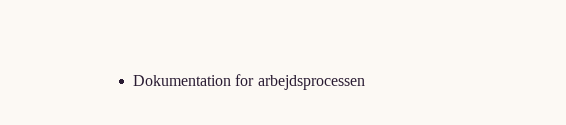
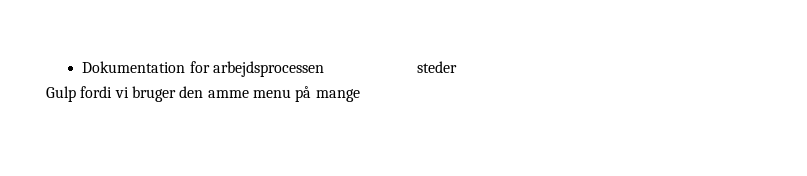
(365, 82) none -> [46,86,360,102] [417,61,457,73] // Gulp fordi vi bruger den amme menu på mange steder

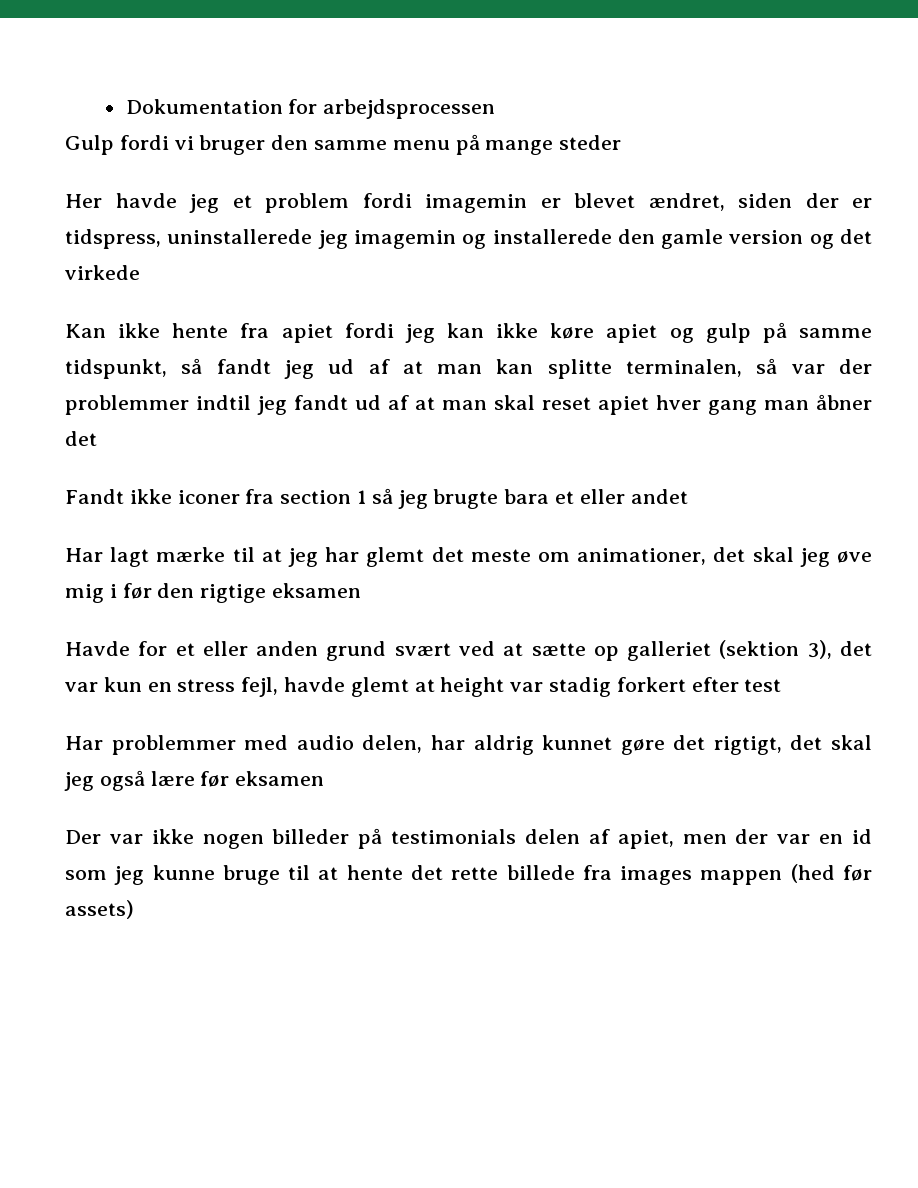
[207,90,249,98] amme -> [314,140,388,150] samme
(457, 67) none -> [65,193,872,213] [65,229,872,249] [65,265,140,280] [65,322,872,343] [65,358,872,379] [65,394,872,415] [65,431,97,446] [65,488,688,509] [65,547,873,567] [65,583,362,603] [65,640,873,661] [65,677,782,697] [65,735,873,755] [64,770,325,791] [65,828,873,849] [65,864,873,885] [65,900,134,919] // Her havde jeg et problem fordi imagemin er blevet ændret, siden der er tidspress, uninstallerede jeg imagemin og installerede den gamle version og det virkede // Kan ikke hente fra apiet fordi jeg kan ikke køre apiet og gulp på samme tidspunkt, så fandt jeg ud af at man kan splitte terminalen, så var der problemmer indtil jeg fandt ud af at man skal reset apiet hver gang man åbner det // Fandt ikke iconer fra section 1 så jeg brugte bara et eller andet // Har lagt mærke til at jeg har glemt det meste om animationer, det skal jeg øve mig i før den rigtige eksamen // Havde for et eller anden grund svært ved at sætte op galleriet (sektion 3), det var kun en stress fejl, havde glemt at height var stadig forkert efter test // Har problemmer med audio delen, har aldrig kunnet gøre det rigtigt, det skal jeg også lære før eksamen // Der var ikke nogen billeder på testimonials delen af apiet, men der var en id som jeg kunne bruge til at hente det rette billede fra images mappen (hed før assets)

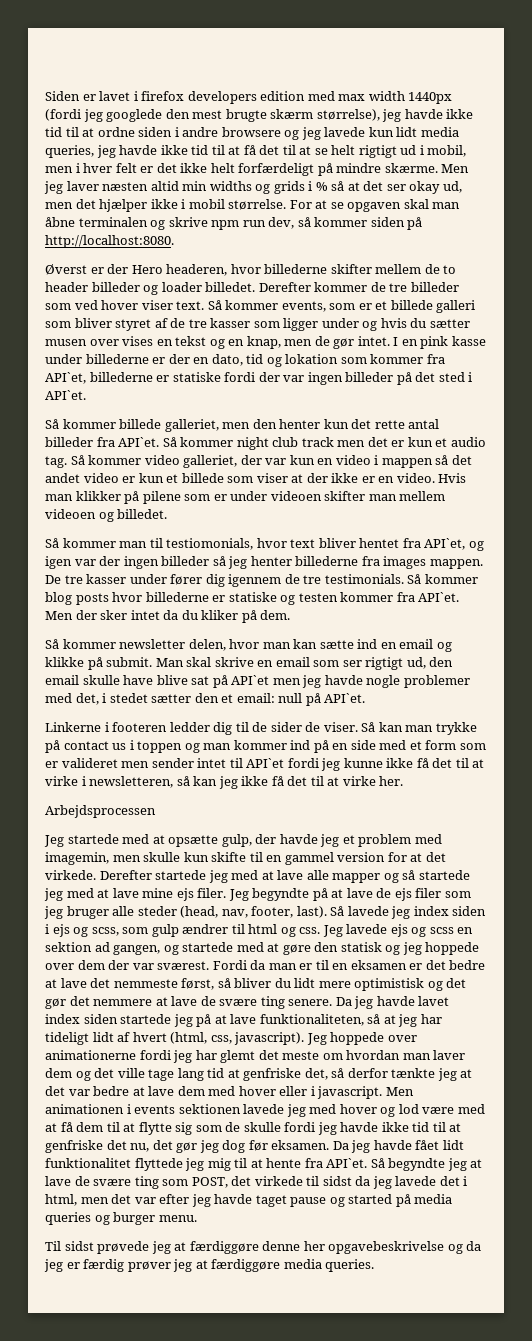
[125,99,496,119] [65,134,622,155] [65,193,872,213] [65,229,872,249] [65,265,140,280] [65,322,872,343] [65,358,872,379] [65,394,872,415] [65,431,97,446] [65,488,688,509] [65,547,282,567] Dokumentation for arbejdsprocessen // Gulp fordi vi bruger den samme menu på mange steder // Her havde jeg et problem fordi imagemin er blevet ændret, siden der er tidspress, uninstallerede jeg imagemin og installerede den gamle version og det virkede // Kan ikke hente fra apiet fordi jeg kan ikke køre apiet og gulp på samme tidspunkt, så fandt jeg ud af at man kan splitte terminalen, så var der problemmer indtil jeg fandt ud af at man skal reset apiet hver gang man åbner det // Fandt ikke iconer fra section 1 så jeg brugte bara et eller andet // Har lagt mærke til at -> [45,91,453,104] [45,109,474,122] [45,127,459,140] [45,145,467,158] [45,163,470,176] [44,181,462,194] [45,199,461,212] [45,217,423,230] [45,235,174,248] [45,264,457,276] [45,282,459,295] [45,300,476,313] [45,318,470,331] [45,336,486,349] [45,354,445,367] [45,372,473,385] [45,390,86,400] [45,419,440,432] [45,437,486,450] [45,455,472,468] [45,473,467,483] [45,491,446,504] [45,509,168,522] [45,538,484,551] [45,556,483,569] [45,574,478,587] [45,592,460,605] [45,610,291,623] [45,639,452,652] [45,657,454,670] [45,675,470,688] [45,693,366,706] [45,722,477,735] [45,740,486,753] [45,758,485,771] [45,776,404,789] [45,805,156,818] [44,834,442,847] [45,852,446,865] [45,870,470,883] [44,888,471,901] [44,906,487,919] [45,924,474,937] [45,942,480,955] [45,960,486,970] [45,978,467,991] [45,996,450,1009] [45,1014,442,1027] [45,1032,417,1045] [45,1050,171,1060] Siden er lavet i firefox developers edition med max width 1440px (fordi jeg googlede den mest brugte skærm størrelse), jeg havde ikke tid til at ordne siden i andre browsere og jeg lavede kun lidt media queries, jeg havde ikke tid til at få det til at se helt rigtigt ud i mobil, men i hver felt er det ikke helt forfærdeligt på mindre skærme. Men jeg laver næsten altid min widths og grids i % så at det ser okay ud, men det hjælper ikke i mobil størrelse. For at se opgaven skal man åbne terminalen og skrive npm run dev, så kommer siden på http://localhost:8080. // Øverst er der Hero headeren, hvor billederne skifter mellem de to header billeder og loader billedet. Derefter kommer de tre billeder som ved hover viser text. Så kommer events, som er et billede galleri som bliver styret af de tre kasser som ligger under og hvis du sætter musen over vises en tekst og en knap, men de gør intet. I en pink kasse under billederne er der en dato, tid og lokation som kommer fra API`et, billederne er statiske fordi der var ingen billeder på det sted i API`et. // Så kommer billede galleriet, men den henter kun det rette antal billeder fra API`et. Så kommer night club track men det er kun et audio tag. Så kommer video galleriet, der var kun en video i mappen så det andet video er kun et billede som viser at der ikke er en video. Hvis man klikker på pilene som er under videoen skifter man mellem videoen og billedet. // Så kommer man til testiomonials, hvor text bliver hentet fra API`et, og igen var der ingen billeder så jeg henter billederne fra images mappen. De tre kasser under fører dig igennem de tre testimonials. Så kommer blog posts hvor billederne er statiske og testen kommer fra API`et. Men der sker intet da du kliker på dem. // Så kommer newsletter delen, hvor man kan sætte ind en email og klikke på submit. Man skal skrive en email som ser rigtigt ud, den email skulle have blive sat på API`et men jeg havde nogle problemer med det, i stedet sætter den et email: null på API`et. // Linkerne i footeren ledder dig til de sider de viser. Så kan man trykke på contact us i toppen og man kommer ind på en side med et form som er valideret men sender intet til API`et fordi jeg kunne ikke få det til at virke i newsletteren, så kan jeg ikke få det til at virke her. // Arbejdsprocessen // Jeg startede med at opsætte gulp, der havde jeg et problem med imagemin, men skulle kun skifte til en gammel version for at det virkede. Derefter startede jeg med at lave alle mapper og så startede jeg med at lave mine ejs filer. Jeg begyndte på at lave de ejs filer som jeg bruger alle steder (head, nav, footer, last). Så lavede jeg index siden i ejs og scss, som gulp ændrer til html og css. Jeg lavede ejs og scss en sektion ad gangen, og startede med at gøre den statisk og jeg hoppede over dem der var sværest. Fordi da man er til en eksamen er det bedre at lave det nemmeste først, så bliver du lidt mere optimistisk og det gør det nemmere at lave de svære ting senere. Da jeg havde lavet index siden startede jeg på at lave funktionaliteten, så at jeg har tideligt lidt af hvert (html, css, javascript). Jeg hoppede over animationerne fordi
[577,547,873,567] [65,583,362,603] [65,640,873,661] [65,677,782,697] [65,735,873,755] [64,770,325,791] [65,828,873,849] [65,864,873,885] [65,900,134,919] animationer, det skal jeg øve mig i før den rigtige eksamen // Havde for et eller anden grund svært ved at sætte op galleriet (sektion 3), det var kun en stress fejl, havde glemt at height var stadig forkert efter test // Har problemmer med audio delen, har aldrig kunnet gøre det rigtigt, det skal jeg også lære før eksamen // Der var ikke nogen billeder på testimonials delen af apiet, men der var en id som jeg kunne bruge til at hente det rette billede fra images mappen (hed før assets) -> [346,1050,466,1060] [45,1068,473,1081] [45,1086,414,1099] [45,1104,485,1117] [45,1122,462,1135] [45,1140,464,1153] [45,1158,483,1171] [45,1176,468,1189] [45,1194,453,1207] [45,1212,197,1225] [45,1241,482,1254] [44,1259,375,1272] hvordan man laver dem og det ville tage lang tid at genfriske det, så derfor tænkte jeg at det var bedre at lave dem med hover eller i javascript. Men animationen i events sektionen lavede jeg med hover og lod være med at få dem til at flytte sig som de skulle fordi jeg havde ikke tid til at genfriske det nu, det gør jeg dog før eksamen. Da jeg havde fået lidt funktionalitet flyttede jeg mig til at hente fra API`et. Så begyndte jeg at lave de svære ting som POST, det virkede til sidst da jeg lavede det i html, men det var efter jeg havde taget pause og started på media queries og burger menu. // Til sidst prøvede jeg at færdiggøre denne her opgavebeskrivelse og da jeg er færdig prøver jeg at færdiggøre media queries.

